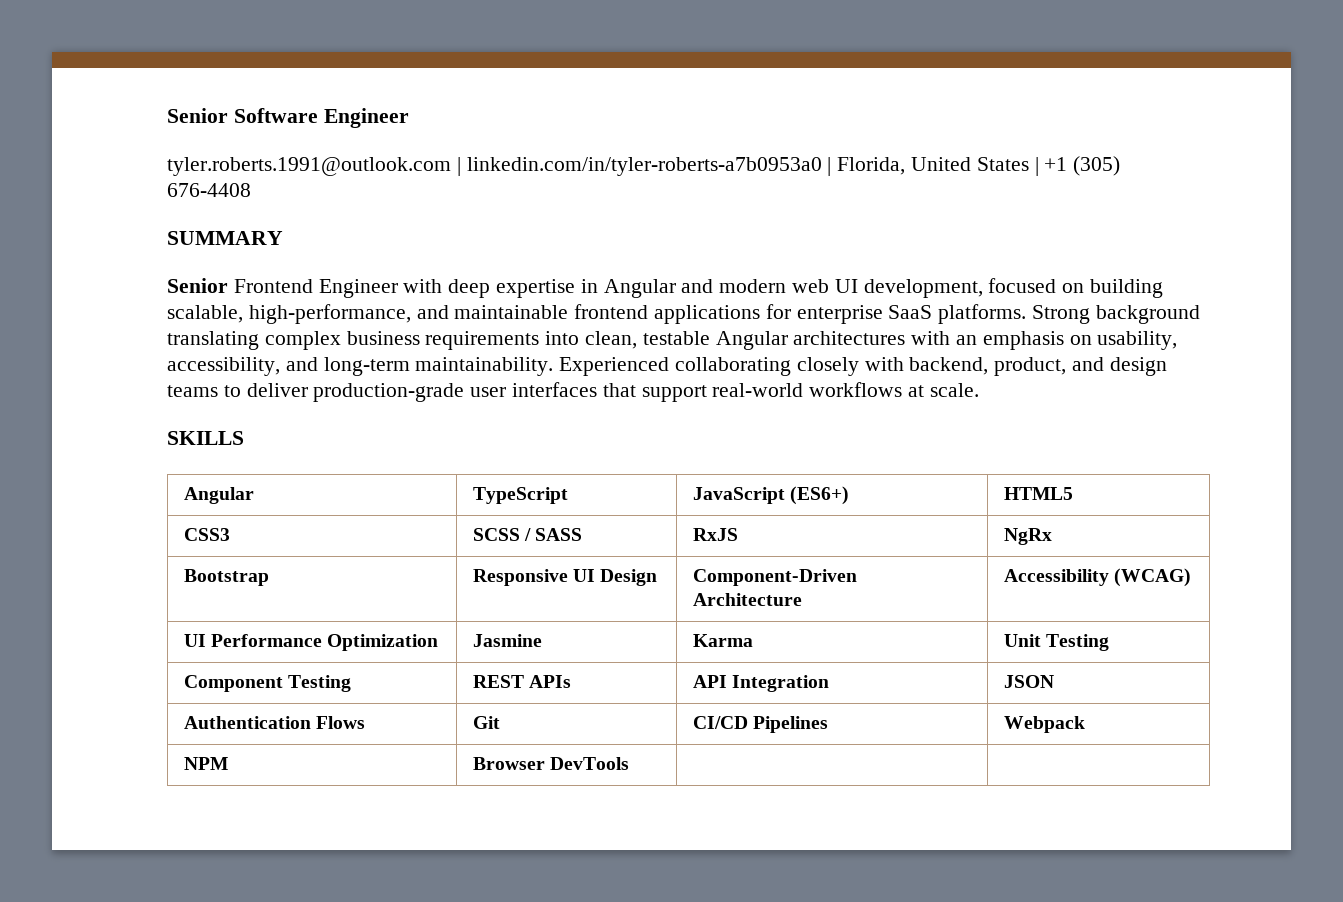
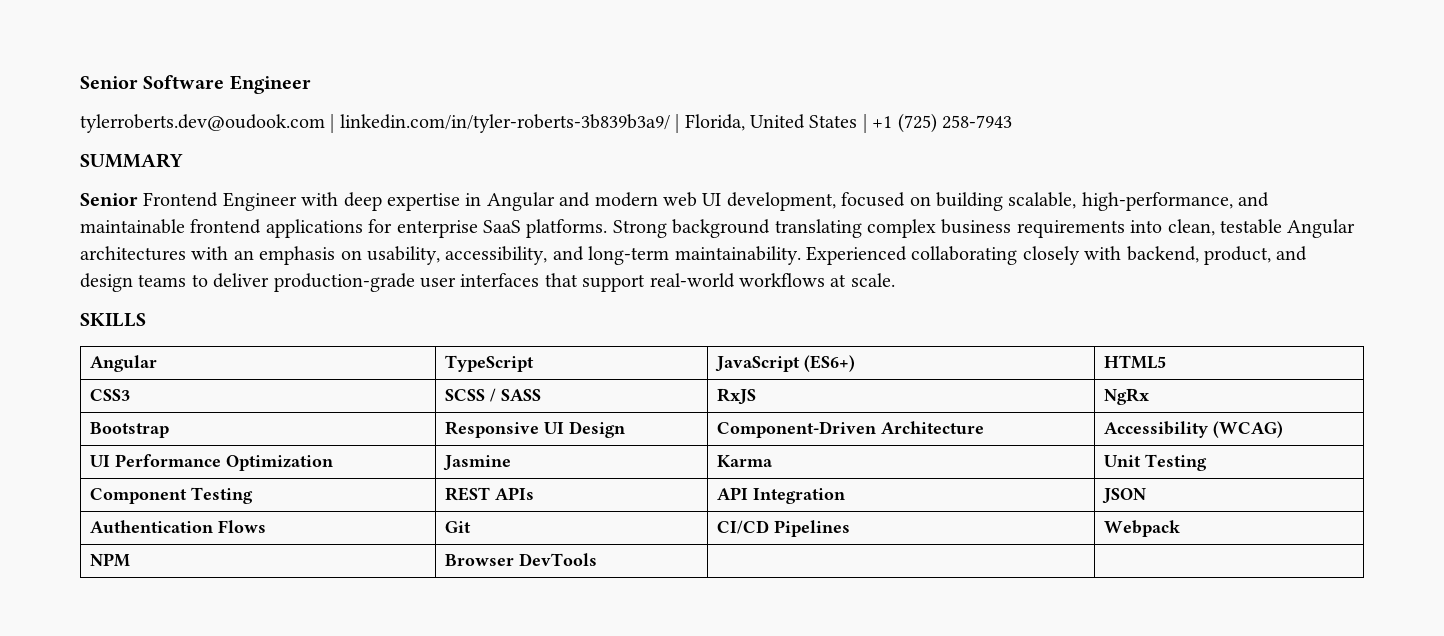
[167,157,822,176] tyler.roberts.1991@outlook.com | linkedin.com/in/tyler-roberts-a7b0953a0 -> [80,114,670,133] tylerroberts.dev@oudook.com | linkedin.com/in/tyler-roberts-3b839b3a9/
[1073,156,1121,176] [167,183,251,197] (305) 676-4408 -> [897,113,1012,133] (725) 258-7943

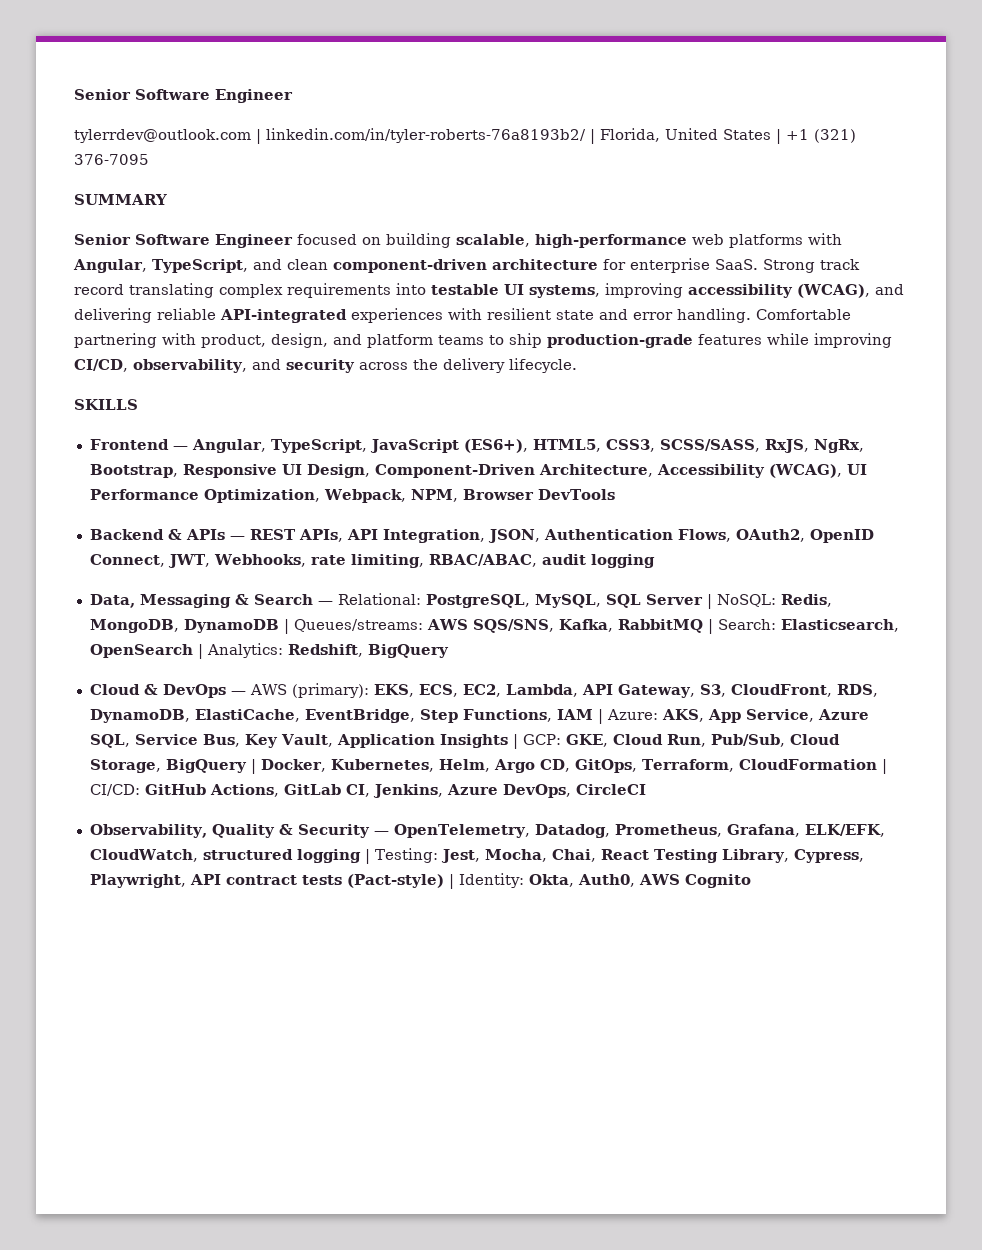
[80,114,670,133] tylerroberts.dev@oudook.com | linkedin.com/in/tyler-roberts-3b839b3a9/ -> [74,128,586,144] tylerrdev@outlook.com | linkedin.com/in/tyler-roberts-76a8193b2/
[897,113,1012,133] (725) 258-7943 -> [814,129,856,143] [74,154,149,165] (321) 376-7095
[143,192,1270,211] [80,219,771,238] Frontend Engineer with deep expertise in Angular and modern web UI development, focused on building scalable, high-performance, and maintainable frontend applications for enterprise SaaS platforms. Strong background -> [135,233,842,248] [73,258,860,273] [74,284,124,295] Software Engineer focused on building scalable, high-performance web platforms with Angular, TypeScript, and clean component-driven architecture for enterprise SaaS. Strong track record
[941,219,1012,234] business -> (283, 291) none
[1167,219,1356,238] [80,246,1308,265] [80,273,895,292] [80,313,146,327] [90,355,158,372] [445,355,535,372] [715,355,856,372] [1104,355,1167,369] [90,389,131,401] [445,388,542,402] [717,388,757,405] [1104,388,1150,405] [90,422,170,438] [445,421,626,438] [717,421,985,438] [1104,421,1284,438] [90,454,334,471] [443,455,512,471] [717,455,774,467] [1104,454,1208,471] [90,487,254,504] [445,487,535,501] [717,487,846,504] [1102,488,1147,504] [90,520,267,533] [445,521,472,533] [717,520,851,537] [1104,520,1181,537] [90,553,131,567] [445,553,598,566] clean, testable Angular architectures with an emphasis on usability, accessibility, and long-term maintainability. Experienced collaborating closely with backend, product, and design teams to deliver production-grade user interfaces that support real-world workflows at scale. // SKILLS // Angular | TypeScript | JavaScript (ES6+) | HTML5 // CSS3 | SCSS / SASS | RxJS | NgRx // Bootstrap | Responsive UI Design | Component-Driven Architecture | Accessibility (WCAG) // UI Performance Optimization | Jasmine | Karma | Unit Testing // Component Testing | REST APIs | API Integration | JSON // Authentication Flows | Git | CI/CD Pipelines | Webpack // NPM | Browser DevTools | | -> [431,283,904,298] [74,308,851,323] [74,333,892,348] [74,358,577,373] [74,399,138,410] [89,439,864,453] [89,464,867,478] [89,489,615,503] [89,529,874,543] [89,554,655,568] [89,593,832,609] [89,619,899,634] [89,643,449,659] [89,683,878,698] [89,709,869,724] [89,734,840,749] [89,759,887,774] [89,784,646,798] [89,824,885,838] [89,848,864,864] [89,873,751,889] testable UI systems, improving accessibility (WCAG), and delivering reliable API-integrated experiences with resilient state and error handling. Comfortable partnering with product, design, and platform teams to ship production-grade features while improving CI/CD, observability, and security across the delivery lifecycle. // SKILLS // Frontend — Angular, TypeScript, JavaScript (ES6+), HTML5, CSS3, SCSS/SASS, RxJS, NgRx, Bootstrap, Responsive UI Design, Component-Driven Architecture, Accessibility (WCAG), UI Performance Optimization, Webpack, NPM, Browser DevTools // Backend & APIs — REST APIs, API Integration, JSON, Authentication Flows, OAuth2, OpenID Connect, JWT, Webhooks, rate limiting, RBAC/ABAC, audit logging // Data, Messaging & Search — Relational: PostgreSQL, MySQL, SQL Server | NoSQL: Redis, MongoDB, DynamoDB | Queues/streams: AWS SQS/SNS, Kafka, RabbitMQ | Search: Elasticsearch, OpenSearch | Analytics: Redshift, BigQuery // Cloud & DevOps — AWS (primary): EKS, ECS, EC2, Lambda, API Gateway, S3, CloudFront, RDS, DynamoDB, ElastiCache, EventBridge, Step Functions, IAM | Azure: AKS, App Service, Azure SQL, Service Bus, Key Vault, Application Insights | GCP: GKE, Cloud Run, Pub/Sub, Cloud Storage, BigQuery | Docker, Kubernetes, Helm, Argo CD, GitOps, Terraform, CloudFormation | CI/CD: GitHub Actions, GitLab CI, Jenkins, Azure DevOps, CircleCI // Observability, Quality & Security — OpenTelemetry, Datadog, Prometheus, Grafana, ELK/EFK, CloudWatch, structured logging | Testing: Jest, Mocha, Chai, React Testing Library, Cypress, Playwright, API contract tests (Pact-style) | Identity: Okta, Auth0, AWS Cognito

